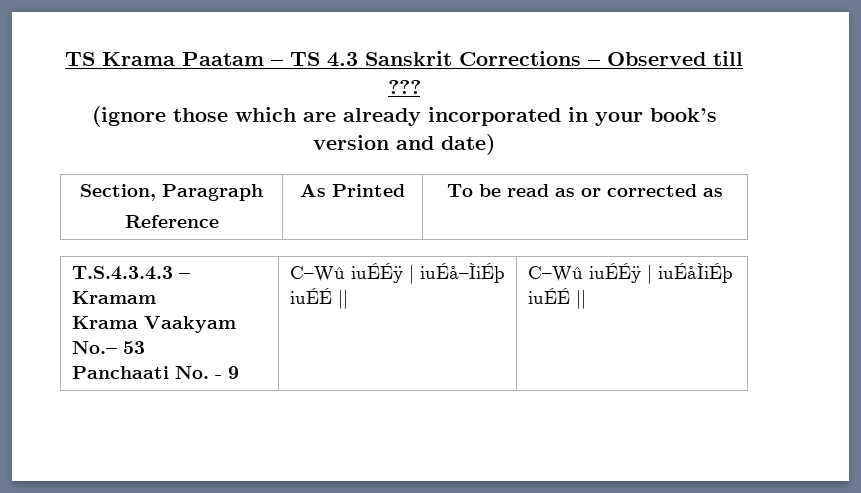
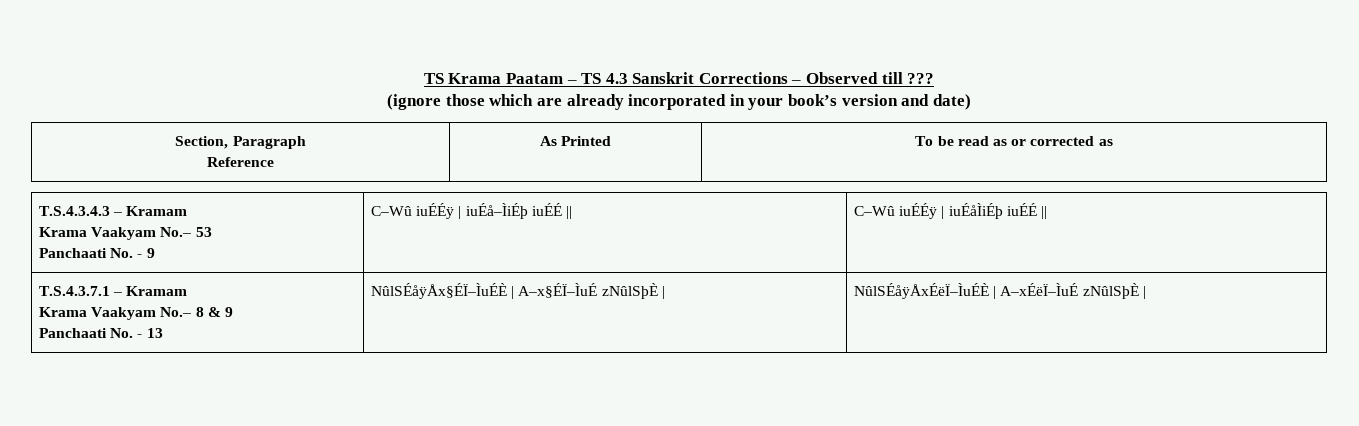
(586, 299) none -> [39,286,188,296] [39,307,234,320] [39,328,163,338] [371,283,665,299] [854,283,1146,299] // T.S.4.3.7.1 – Kramam // Krama Vaakyam No.– 8 & 9 // Panchaati No. - 13 | NûlSÉåÿÅx§ÉÏ–ÌuÉÈ | A–x§ÉÏ–ÌuÉ zNûlSþÈ | | NûlSÉåÿÅxÉëÏ–ÌuÉÈ | A–xÉëÏ–ÌuÉ zNûlSþÈ |

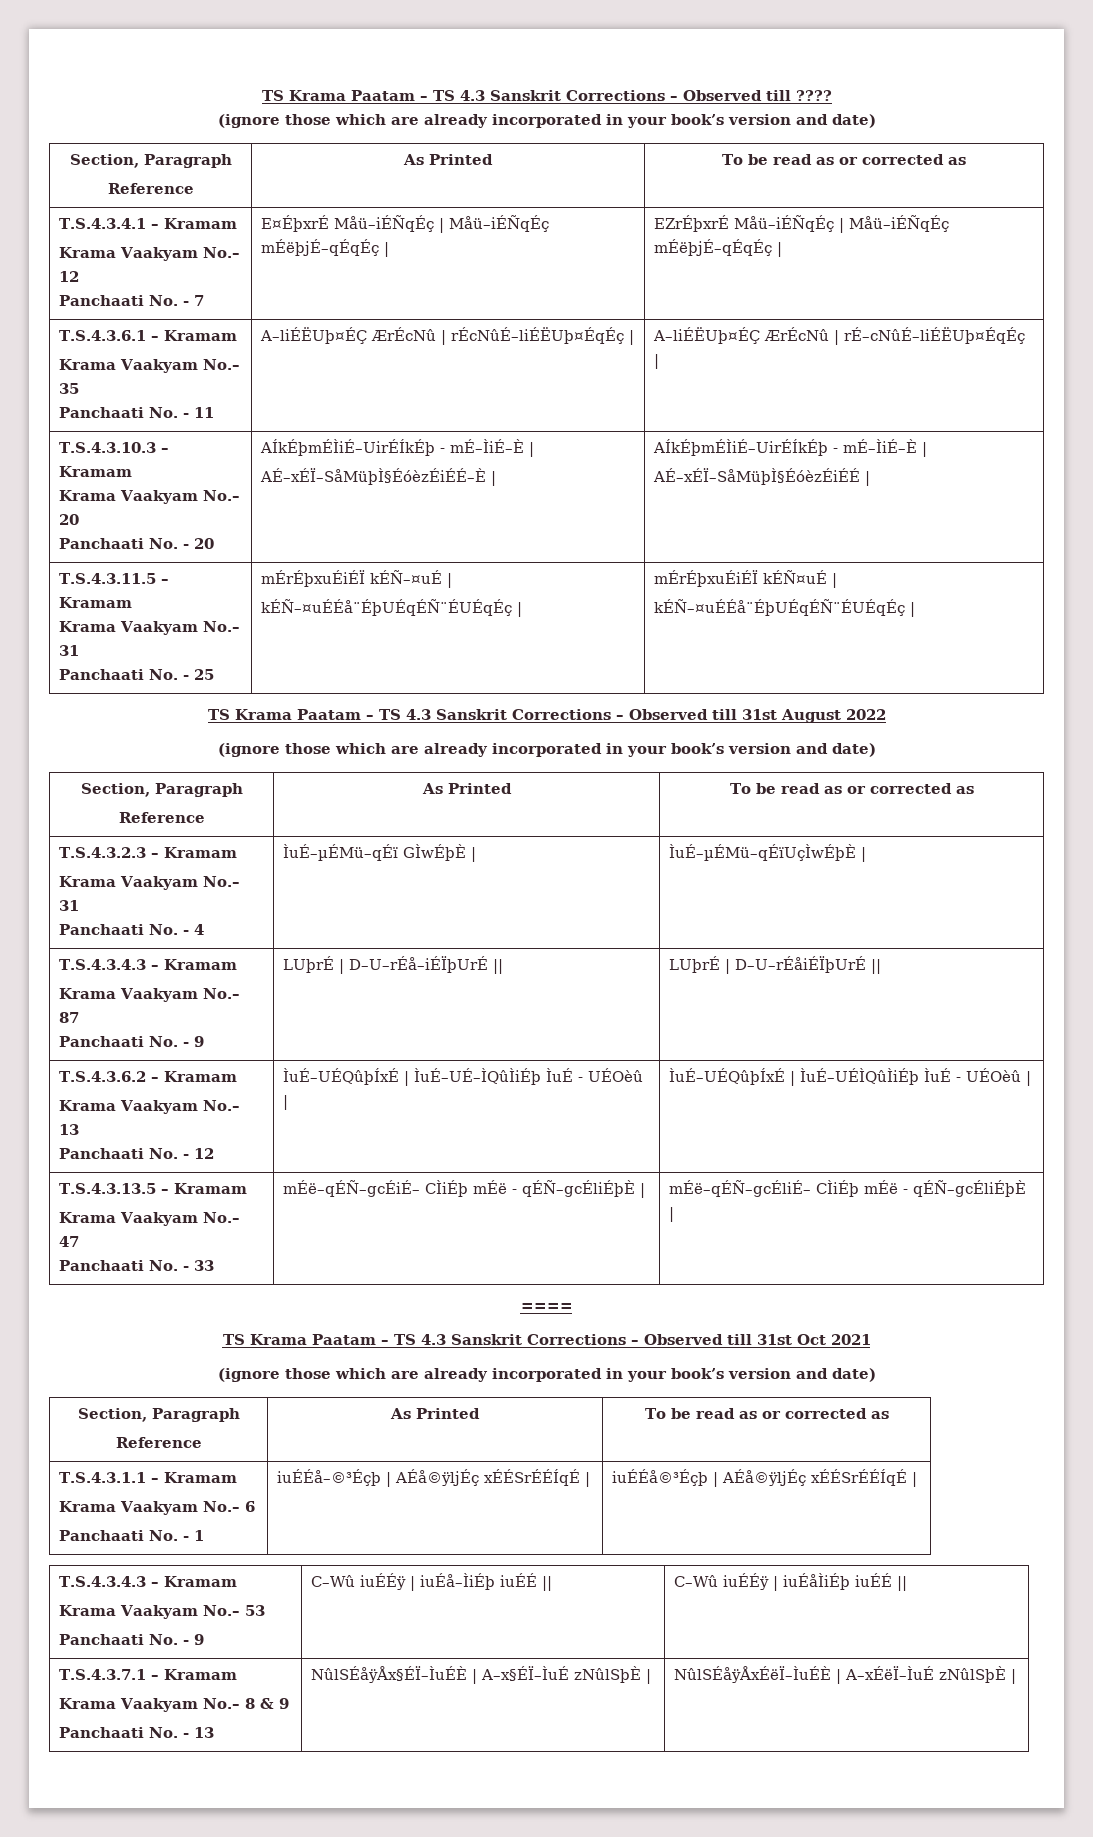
[907,73,935,84] ??? -> [795,90,832,101] ????
(1113, 142) none -> [59,218,238,229] [59,247,241,261] [59,271,80,282] [59,295,205,306] [261,215,550,233] [261,239,390,257] [654,215,950,233] [654,239,783,257] [59,330,238,341] [59,359,241,373] [59,383,80,394] [59,407,215,418] [260,327,635,345] [653,327,1026,345] [654,354,660,369] [59,442,170,453] [59,466,133,477] [59,490,241,504] [59,514,80,525] [59,538,215,549] [260,439,535,457] [260,468,497,486] [653,439,928,457] [653,468,871,486] [59,573,170,584] [59,597,133,608] [59,621,241,635] [59,645,80,656] [59,669,215,680] [261,570,453,588] [261,599,523,617] [654,570,838,588] [654,599,916,617] [207,709,886,723] [217,743,876,757] [80,783,243,797] [118,812,205,823] [421,783,512,794] [729,783,974,794] [59,847,238,858] [59,876,241,890] [59,900,80,911] [59,924,205,935] [283,844,477,862] [669,844,867,862] [59,959,238,970] [59,988,241,1002] [59,1012,80,1023] [59,1036,205,1047] [283,956,504,974] [669,956,882,974] [59,1071,238,1082] [59,1100,241,1114] [59,1124,80,1135] [59,1148,215,1159] [283,1068,644,1086] [283,1095,289,1110] [669,1068,1032,1086] [59,1183,248,1194] [59,1212,241,1226] [59,1236,80,1247] [59,1260,215,1271] [283,1180,646,1198] [669,1180,1027,1197] [669,1207,675,1222] [520,1303,573,1311] [222,1334,871,1345] [217,1368,876,1382] [77,1408,240,1422] [115,1437,202,1448] [390,1408,480,1419] [644,1408,889,1419] [59,1472,238,1483] [59,1501,256,1515] [59,1530,205,1541] [277,1469,591,1487] [612,1469,918,1487] // T.S.4.3.4.1 – Kramam // Krama Vaakyam No.– 12 // Panchaati No. - 7 | E¤ÉþxrÉ Måü–iÉÑqÉç | Måü–iÉÑqÉç mÉëþjÉ–qÉqÉç | | EZrÉþxrÉ Måü–iÉÑqÉç | Måü–iÉÑqÉç mÉëþjÉ–qÉqÉç | // T.S.4.3.6.1 – Kramam // Krama Vaakyam No.– 35 // Panchaati No. - 11 | A–liÉËUþ¤ÉÇ ÆrÉcNû | rÉcNûÉ–liÉËUþ¤ÉqÉç | | A–liÉËUþ¤ÉÇ ÆrÉcNû | rÉ–cNûÉ–liÉËUþ¤ÉqÉç | // T.S.4.3.10.3 – Kramam // Krama Vaakyam No.– 20 // Panchaati No. - 20 | AÍkÉþmÉÌiÉ–UirÉÍkÉþ - mÉ–ÌiÉ–È | // AÉ–xÉÏ–SåMüþÌ§ÉóèzÉiÉÉ–È | | AÍkÉþmÉÌiÉ–UirÉÍkÉþ - mÉ–ÌiÉ–È | // AÉ–xÉÏ–SåMüþÌ§ÉóèzÉiÉÉ | // T.S.4.3.11.5 – Kramam // Krama Vaakyam No.– 31 // Panchaati No. - 25 | mÉrÉþxuÉiÉÏ kÉÑ–¤uÉ | // kÉÑ–¤uÉÉå¨ÉþUÉqÉÑ¨ÉUÉqÉç | | mÉrÉþxuÉiÉÏ kÉÑ¤uÉ | // kÉÑ–¤uÉÉå¨ÉþUÉqÉÑ¨ÉUÉqÉç | // TS Krama Paatam – TS 4.3 Sanskrit Corrections – Observed till 31st August 2022 // (ignore those which are already incorporated in your book’s version and date) // Section, Paragraph // Reference | As Printed | To be read as or corrected as // T.S.4.3.2.3 – Kramam // Krama Vaakyam No.– 31 // Panchaati No. - 4 | ÌuÉ–µÉMü–qÉï GÌwÉþÈ | | ÌuÉ–µÉMü–qÉïUçÌwÉþÈ | // T.S.4.3.4.3 – Kramam // Krama Vaakyam No.– 87 // Panchaati No. - 9 | LUþrÉ | D–U–rÉå–iÉÏþUrÉ || | LUþrÉ | D–U–rÉåiÉÏþUrÉ || // T.S.4.3.6.2 – Kramam // Krama Vaakyam No.– 13 // Panchaati No. - 12 | ÌuÉ–UÉQûþÍxÉ | ÌuÉ–UÉ–ÌQûÌiÉþ ÌuÉ - UÉOèû | | ÌuÉ–UÉQûþÍxÉ | ÌuÉ–UÉÌQûÌiÉþ ÌuÉ - UÉOèû | // T.S.4.3.13.5 – Kramam // Krama Vaakyam No.– 47 // Panchaati No. - 33 | mÉë–qÉÑ–gcÉiÉ– CÌiÉþ mÉë - qÉÑ–gcÉliÉþÈ | | mÉë–qÉÑ–gcÉliÉ– CÌiÉþ mÉë - qÉÑ–gcÉliÉþÈ | // ==== // TS Krama Paatam – TS 4.3 Sanskrit Corrections – Observed till 31st Oct 2021 // (ignore those which are already incorporated in your book’s version and date) // Section, Paragraph // Reference | As Printed | To be read as or corrected as // T.S.4.3.1.1 – Kramam // Krama Vaakyam No.– 6 // Panchaati No. - 1 | iuÉÉå–©³Éçþ | AÉå©ÿljÉç xÉÉSrÉÉÍqÉ | | iuÉÉå©³Éçþ | AÉå©ÿljÉç xÉÉSrÉÉÍqÉ |

